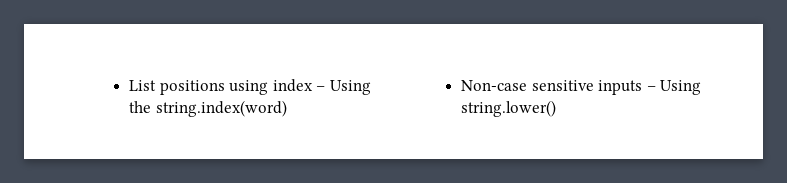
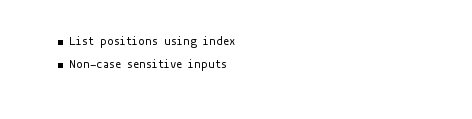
[316,80,371,95] [128,100,287,117] – Using the string.index(word) -> (235, 40) none
[646,80,702,95] [460,100,556,117] – Using string.lower() -> (227, 65) none

